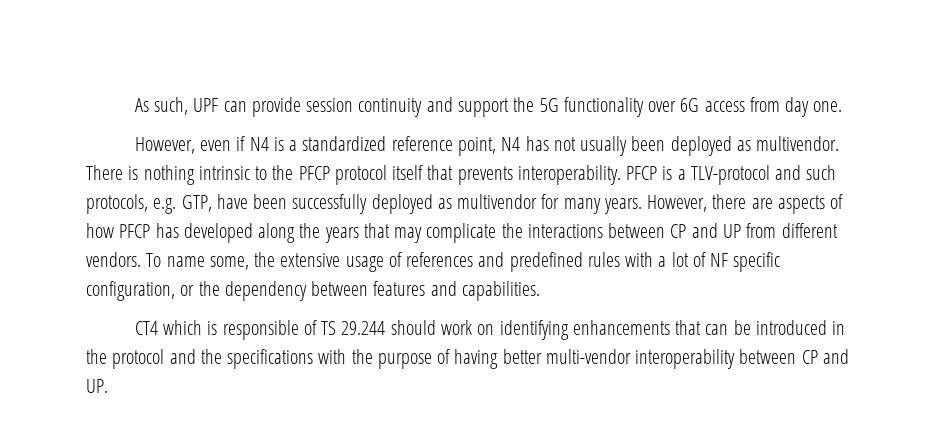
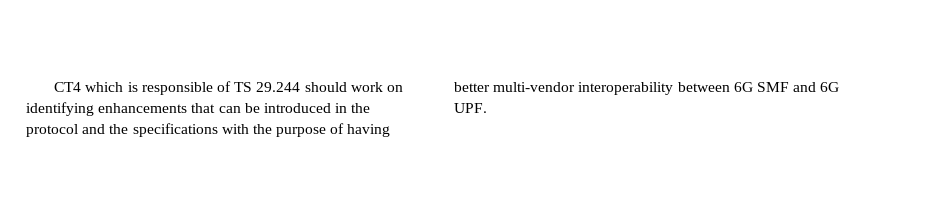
[134,97,843,117] [134,136,840,156] [86,165,837,185] [86,194,844,214] [86,223,838,243] [86,252,781,272] [86,281,540,301] As such, UPF can provide session continuity and support the 5G functionality over 6G access from day one. // However, even if N4 is a standardized reference point, N4 has not usually been deployed as multivendor. There is nothing intrinsic to the PFCP protocol itself that prevents interoperability. PFCP is a TLV-protocol and such protocols, e.g. GTP, have been successfully deployed as multivendor for many years. However, there are aspects of how PFCP has developed along the years that may complicate the interactions between CP and UP from different vendors. To name some, the extensive usage of references and predefined rules with a lot of NF specific configuration, or the dependency between features and capabilities. // -> (54, 87) none
[801,349,849,364] [86,379,108,393] CP and UP. -> [733,82,840,92] [454,103,487,113] 6G SMF and 6G UPF.

